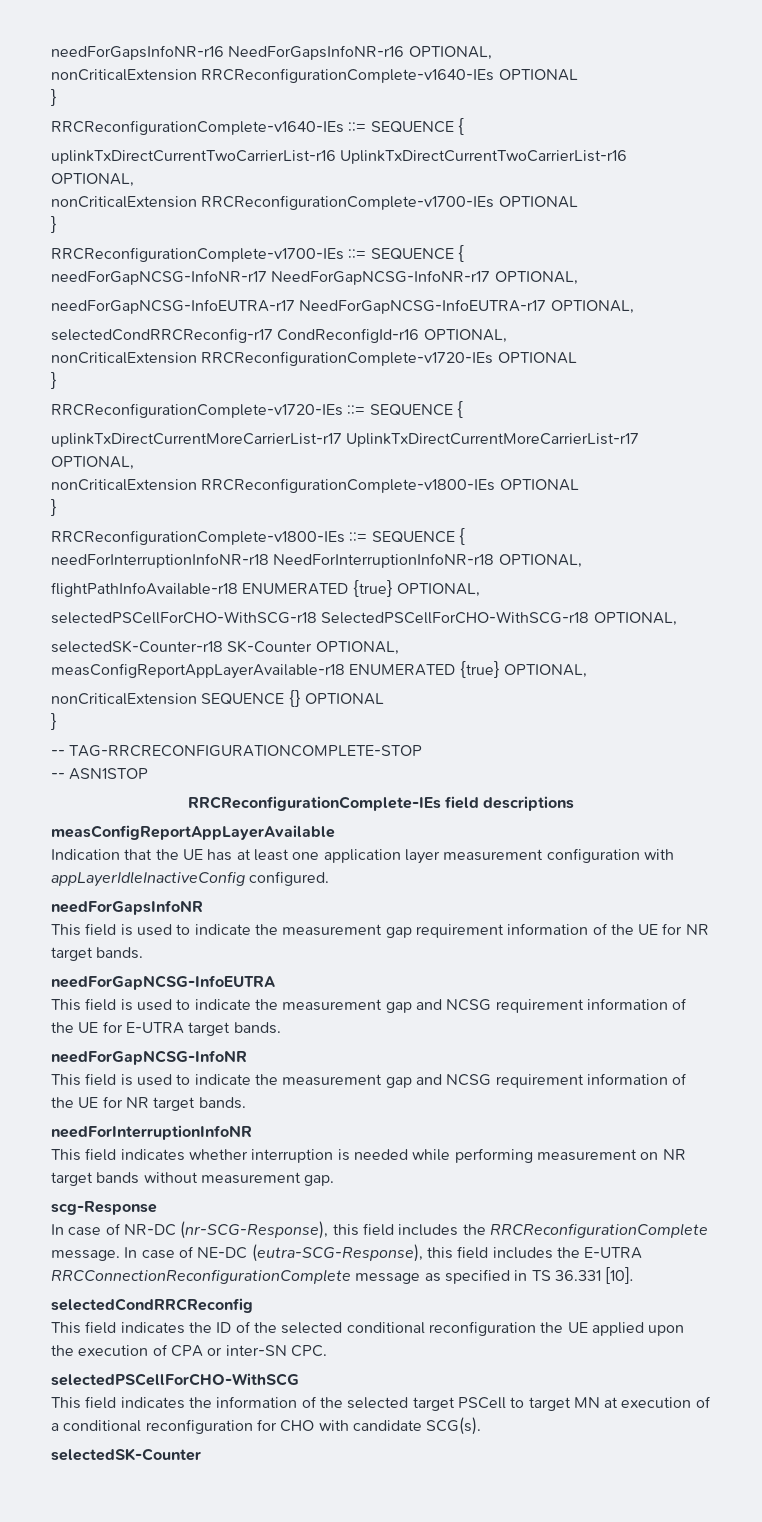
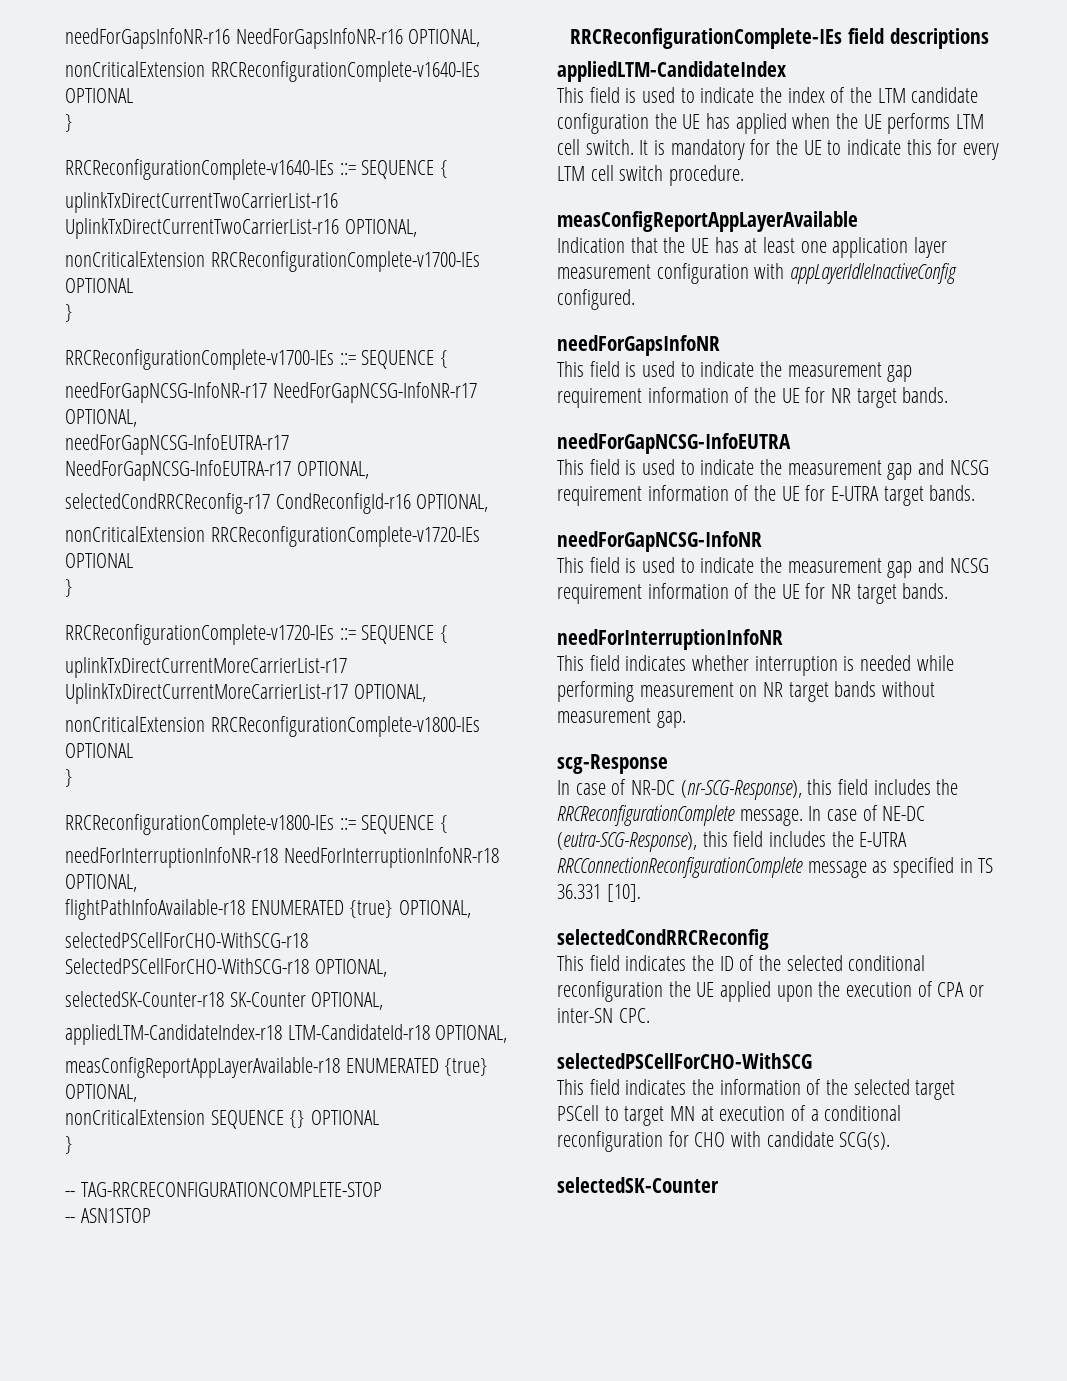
(399, 648) none -> [65,1024,508,1045] // appliedLTM-CandidateIndex-r18 LTM-CandidateId-r18 OPTIONAL,
(575, 803) none -> [557,61,786,82] [557,87,979,103] [557,113,985,134] [557,139,1000,160] [557,165,745,186] // appliedLTM-CandidateIndex // This field is used to indicate the index of the LTM candidate configuration the UE has applied when the UE performs LTM cell switch. It is mandatory for the UE to indicate this for every LTM cell switch procedure.

